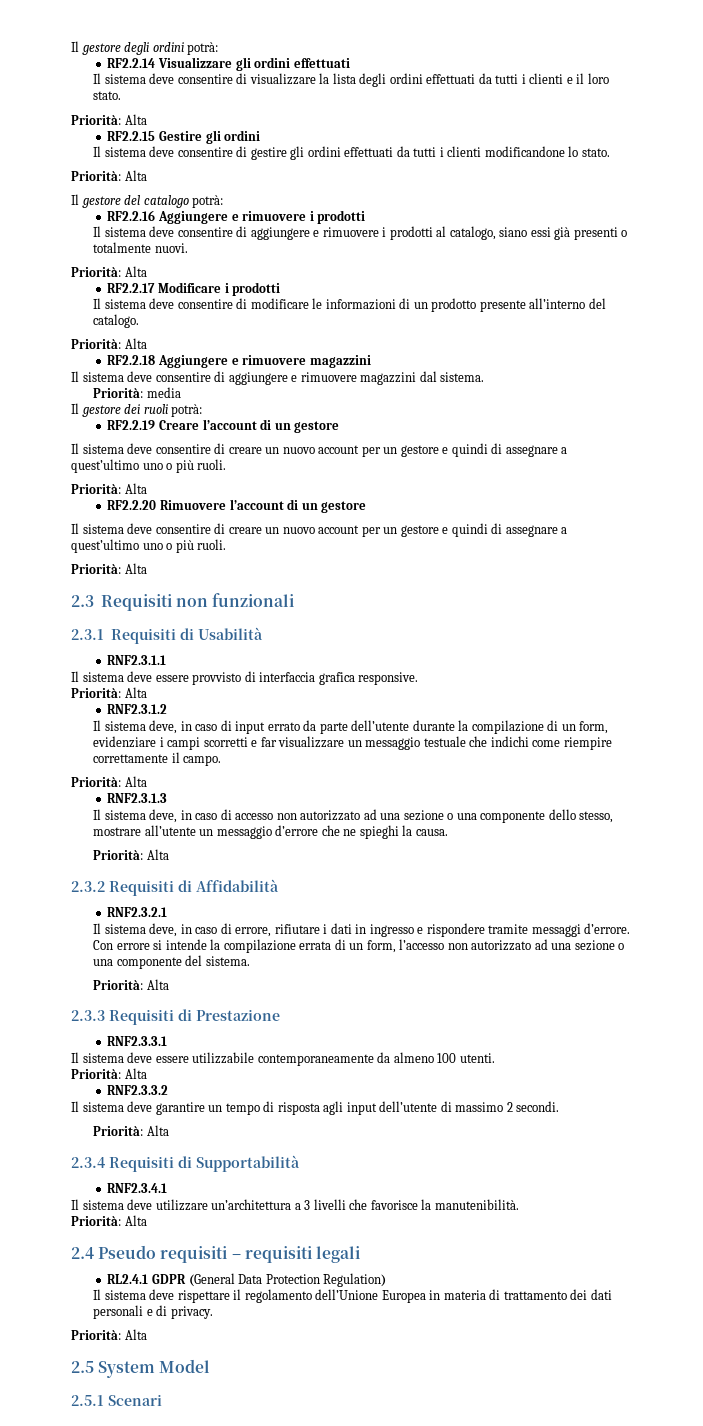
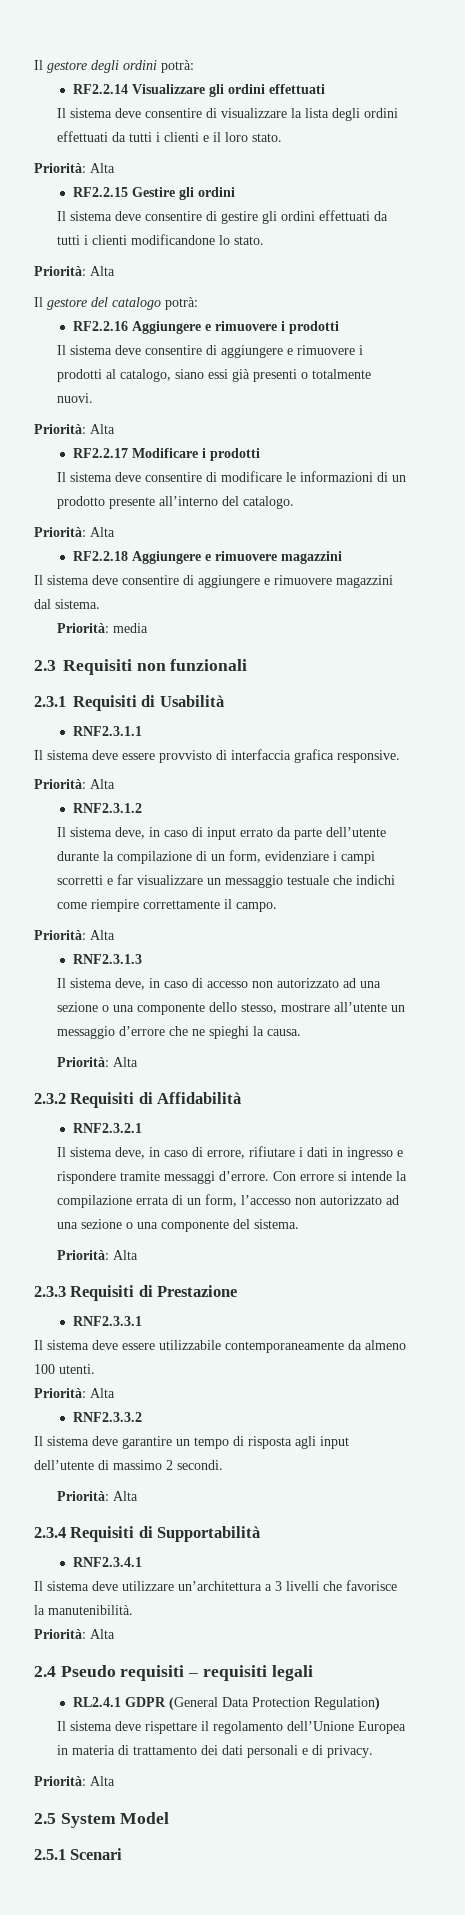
[71,403,203,417] [107,419,340,433] [71,443,568,457] [71,459,227,473] [71,483,147,494] [107,499,367,513] [71,523,568,537] [71,539,227,553] [71,563,147,574] // Il gestore dei ruoli potrà: // RF2.2.19 Creare l’account di un gestore // Il sistema deve consentire di creare un nuovo account per un gestore e quindi di assegnare a quest’ultimo uno o più ruoli. // Priorità: Alta // RF2.2.20 Rimuovere l’account di un gestore // Il sistema deve consentire di creare un nuovo account per un gestore e quindi di assegnare a quest’ultimo uno o più ruoli. // Priorità: Alta -> (149, 628) none

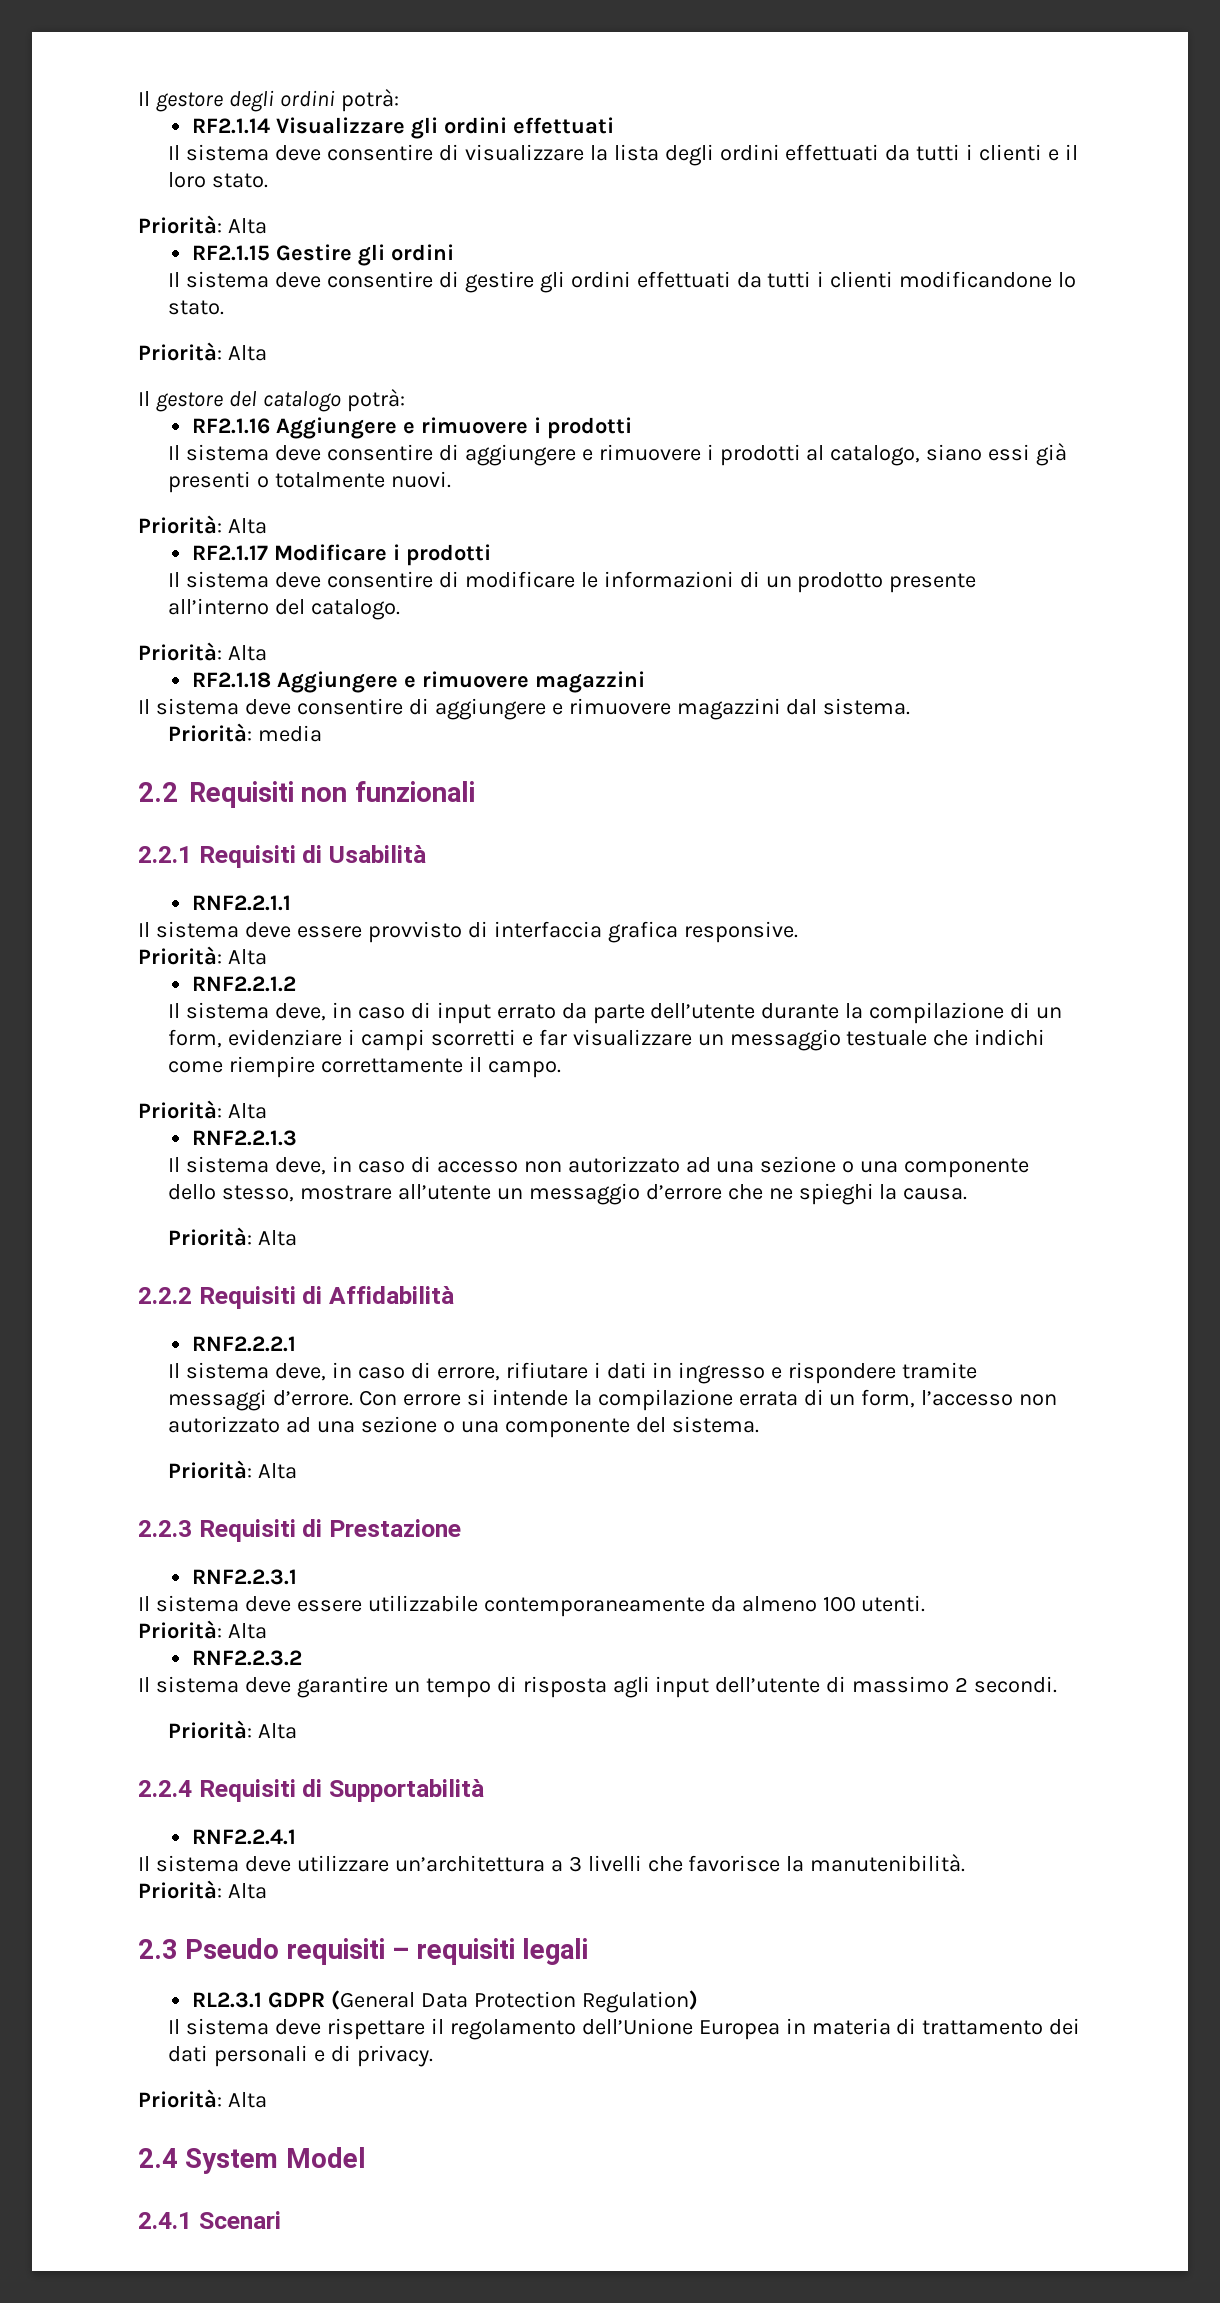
[72,84,128,94] RF2.2.14 -> [192,118,271,134] RF2.1.14
[72,187,128,197] RF2.2.15 -> [192,245,271,261] RF2.1.15
[72,321,128,331] RF2.2.16 -> [192,418,271,434] RF2.1.16
[72,448,128,458] RF2.2.17 -> [192,545,269,561] RF2.1.17
[72,551,128,561] RF2.2.18 -> [192,672,272,688] RF2.1.18
[34,660,56,671] 2.3 -> [138,782,178,802] 2.2
[34,696,66,707] 2.3.1 -> [138,846,192,863] 2.2.1
[72,726,142,736] RNF2.3.1.1 -> [192,895,292,911] RNF2.2.1.1
[72,803,142,813] RNF2.3.1.2 -> [192,976,297,992] RNF2.2.1.2
[72,954,142,964] RNF2.3.1.3 -> [192,1130,298,1146] RNF2.2.1.3
[34,1093,66,1104] 2.3.2 -> [138,1287,192,1304] 2.2.2
[72,1123,142,1133] RNF2.3.2.1 -> [192,1336,297,1352] RNF2.2.2.1
[34,1286,66,1297] 2.3.3 -> [138,1520,192,1537] 2.2.3
[72,1316,142,1326] RNF2.3.3.1 -> [192,1569,298,1585] RNF2.2.3.1
[72,1412,142,1422] RNF2.3.3.2 -> [192,1650,303,1666] RNF2.2.3.2
[34,1527,66,1538] 2.3.4 -> [138,1780,192,1797] 2.2.4
[72,1557,142,1567] RNF2.3.4.1 -> [192,1829,297,1845] RNF2.2.4.1
[34,1666,56,1677] 2.4 -> [138,1939,178,1959] 2.3
[72,1697,121,1707] RL2.4.1 -> [192,1992,263,2008] RL2.3.1
[34,1813,56,1824] 2.5 -> [138,2148,178,2168] 2.4
[34,1849,66,1860] 2.5.1 -> [138,2212,192,2229] 2.4.1

